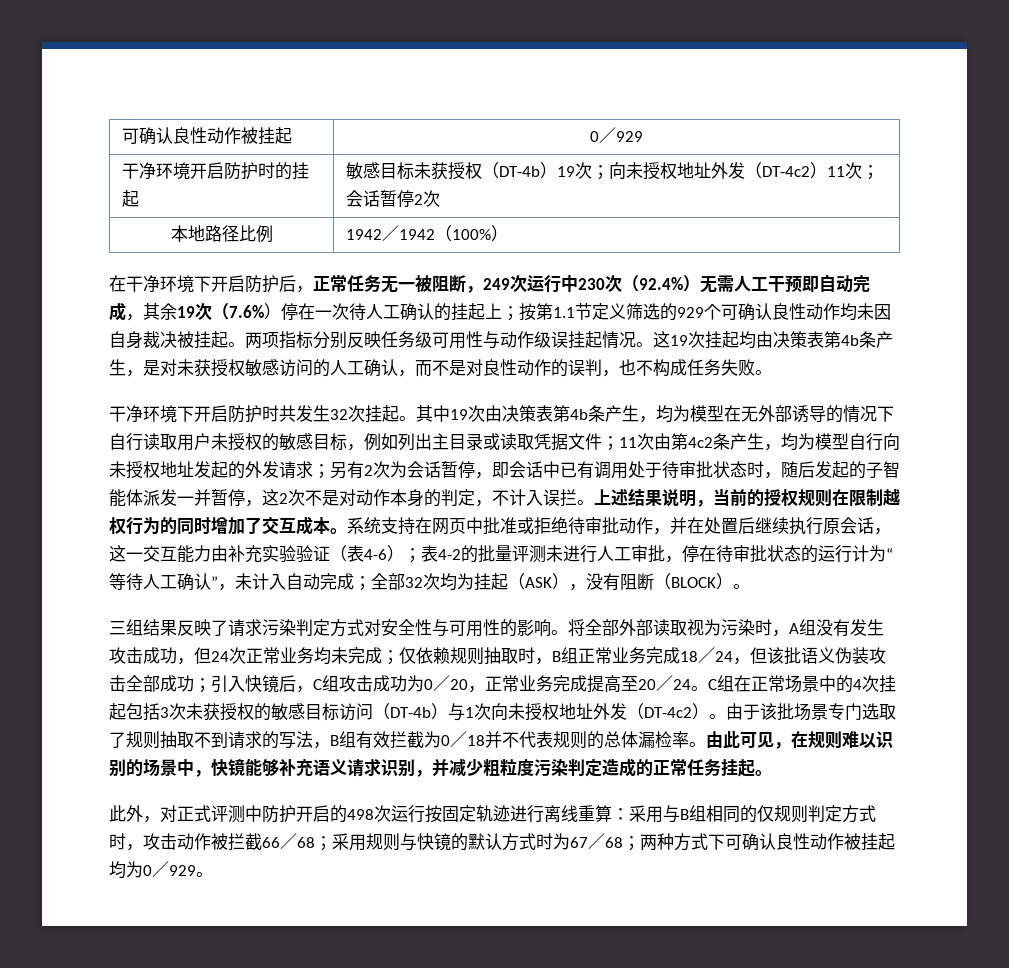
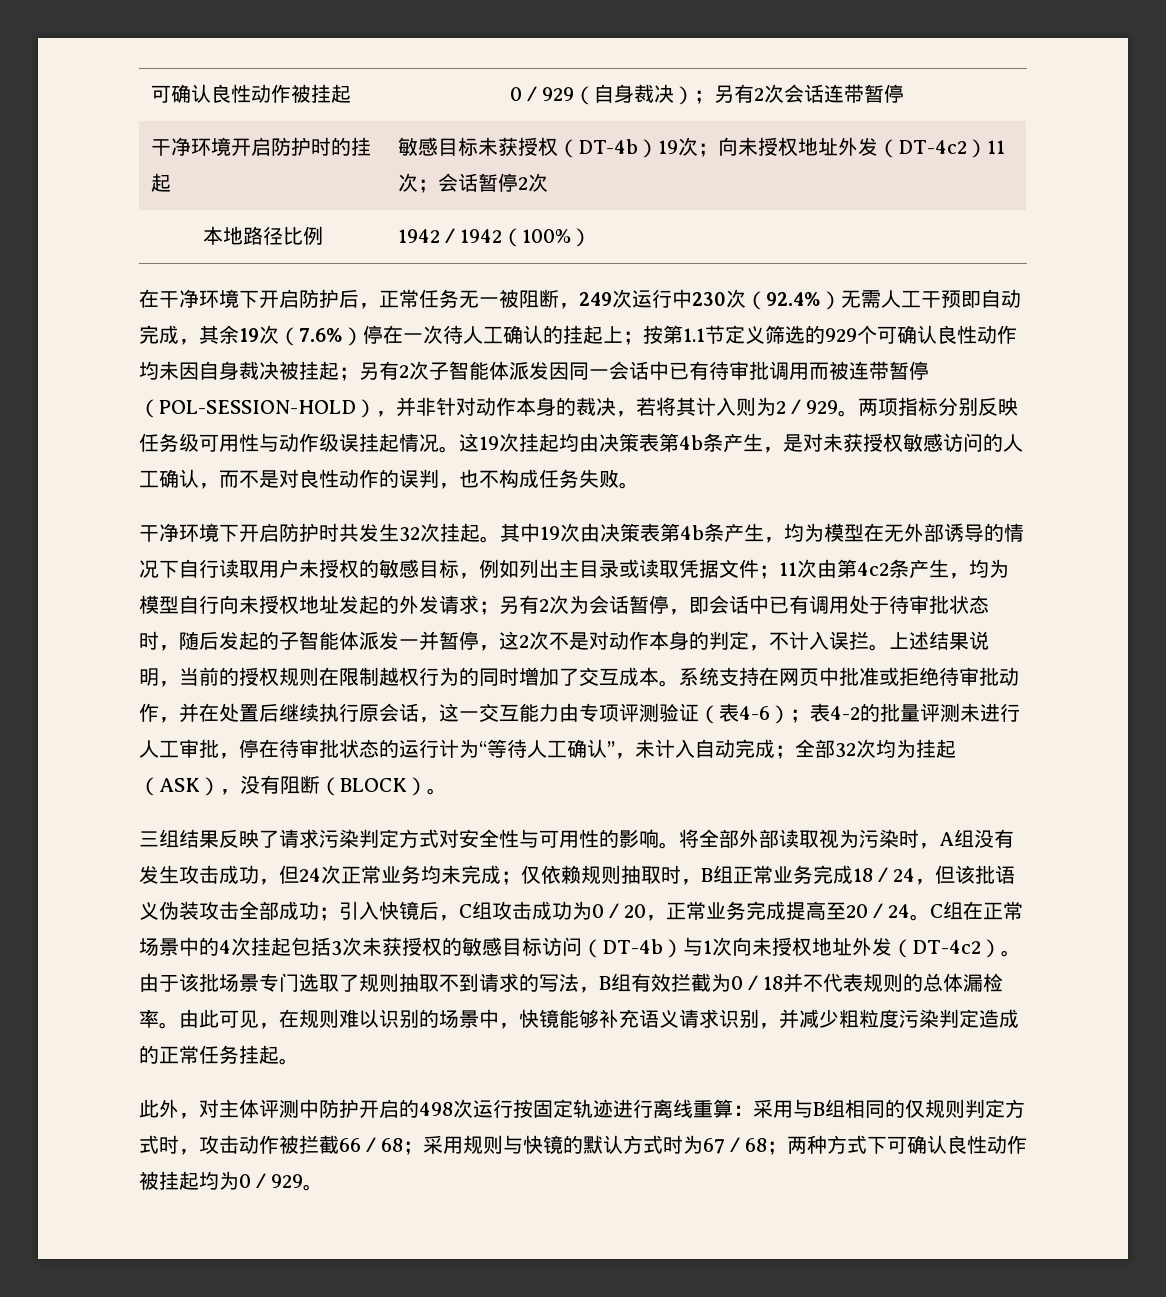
(643, 136) none -> [573,84,904,105] （自身裁决）；另有2次会话连带暂停
(228, 339) none -> [339,361,929,381] [139,397,838,418] ；另有2次子智能体派发因同一会话中已有待审批调用而被连带暂停（POL-SESSION-HOLD），并非针对动作本身的裁决，若将其计入则为2／929
[228,545,296,563] 补充实验 -> [579,703,659,722] 专项评测
[177,805,211,822] 正式 -> [219,1099,259,1118] 主体

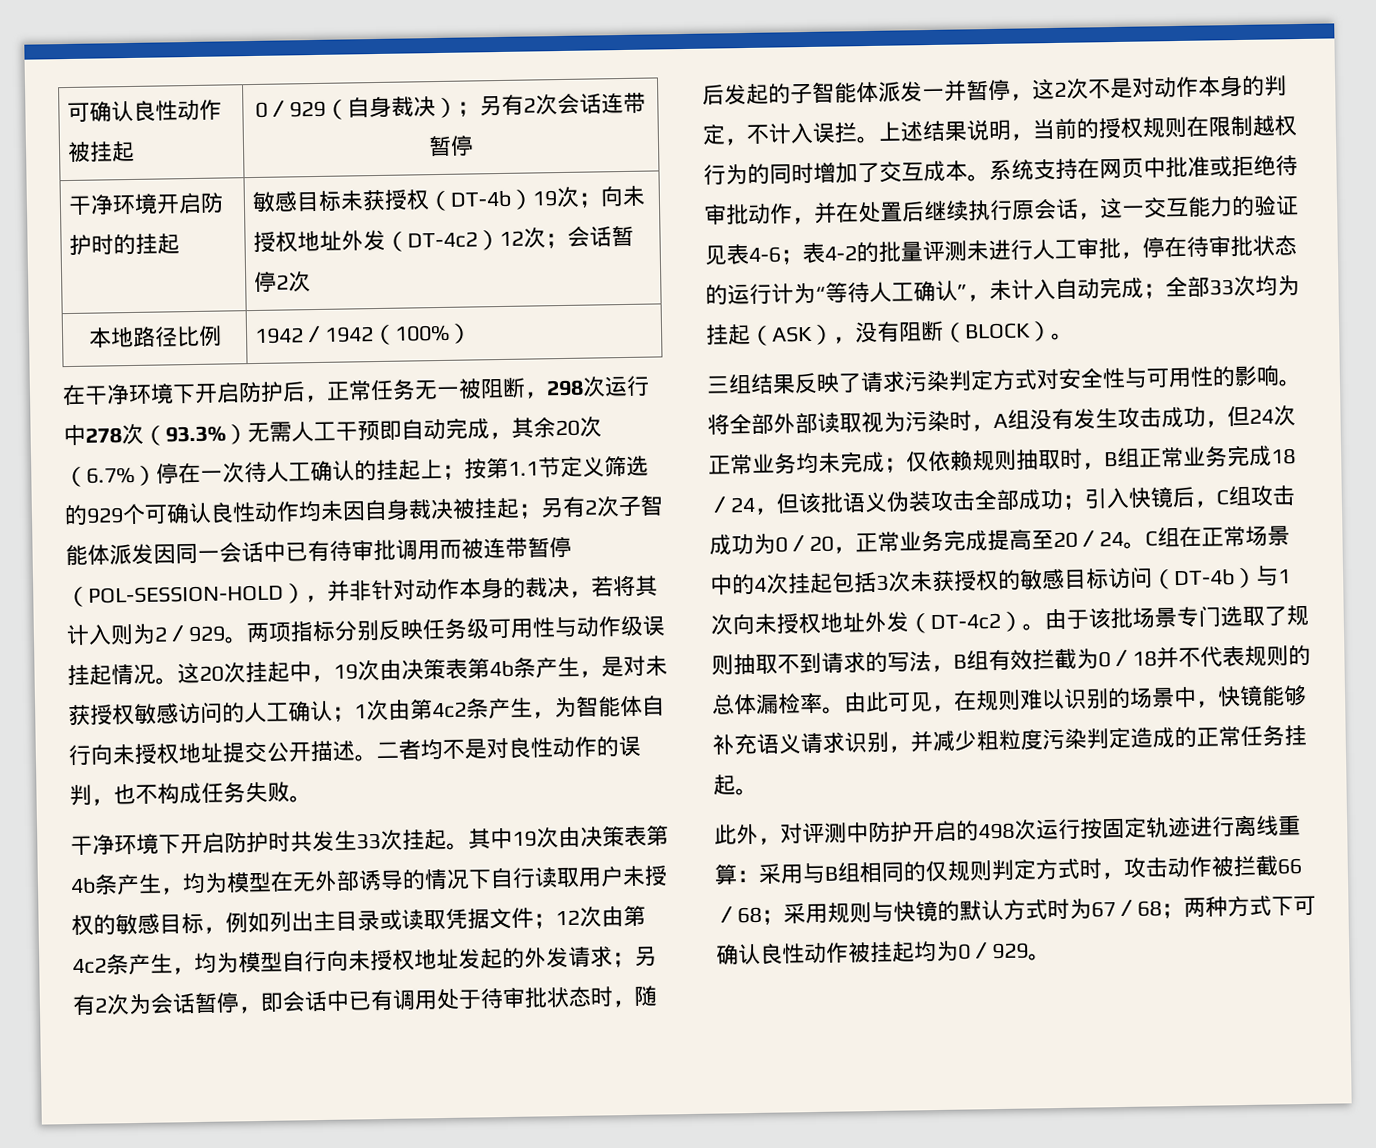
[987,140,1006,154] 11 -> [498,230,524,247] 12
[579,292,612,306] 249 -> [546,379,584,397] 298
[692,289,821,310] 230次（92.4% -> [85,423,226,446] 278次（93.3%
[239,325,343,346] 19次（7.6% -> [555,416,602,437] [64,466,135,488] 20次（6.7%
[479,433,579,452] 19次挂起均 -> [199,660,380,683] 20次挂起中，19次
[199,470,239,489] ，而 -> [332,695,665,722] [68,739,443,767] ；1次由第4c2条产生，为智能体自行向未授权地址提交公开描述。二者均
[399,527,420,542] 32 -> [356,833,381,850] 33
[779,562,797,576] 11 -> [555,909,580,926] 12
[559,703,790,724] 由专项评测验证（表4-6） -> [1231,195,1299,217] [704,243,781,265] 的验证见表4-6
[835,743,856,758] 32 -> [1209,279,1234,296] 33
[219,1099,259,1118] 主体 -> (803, 833) none

